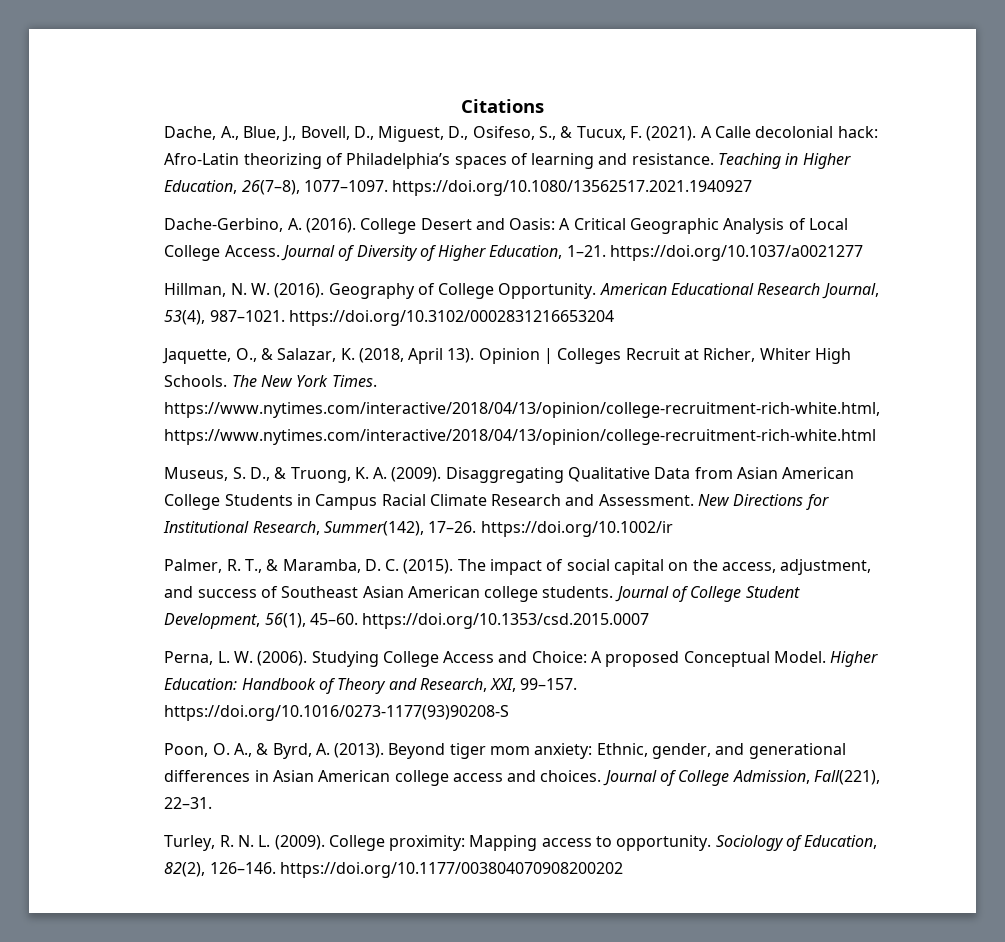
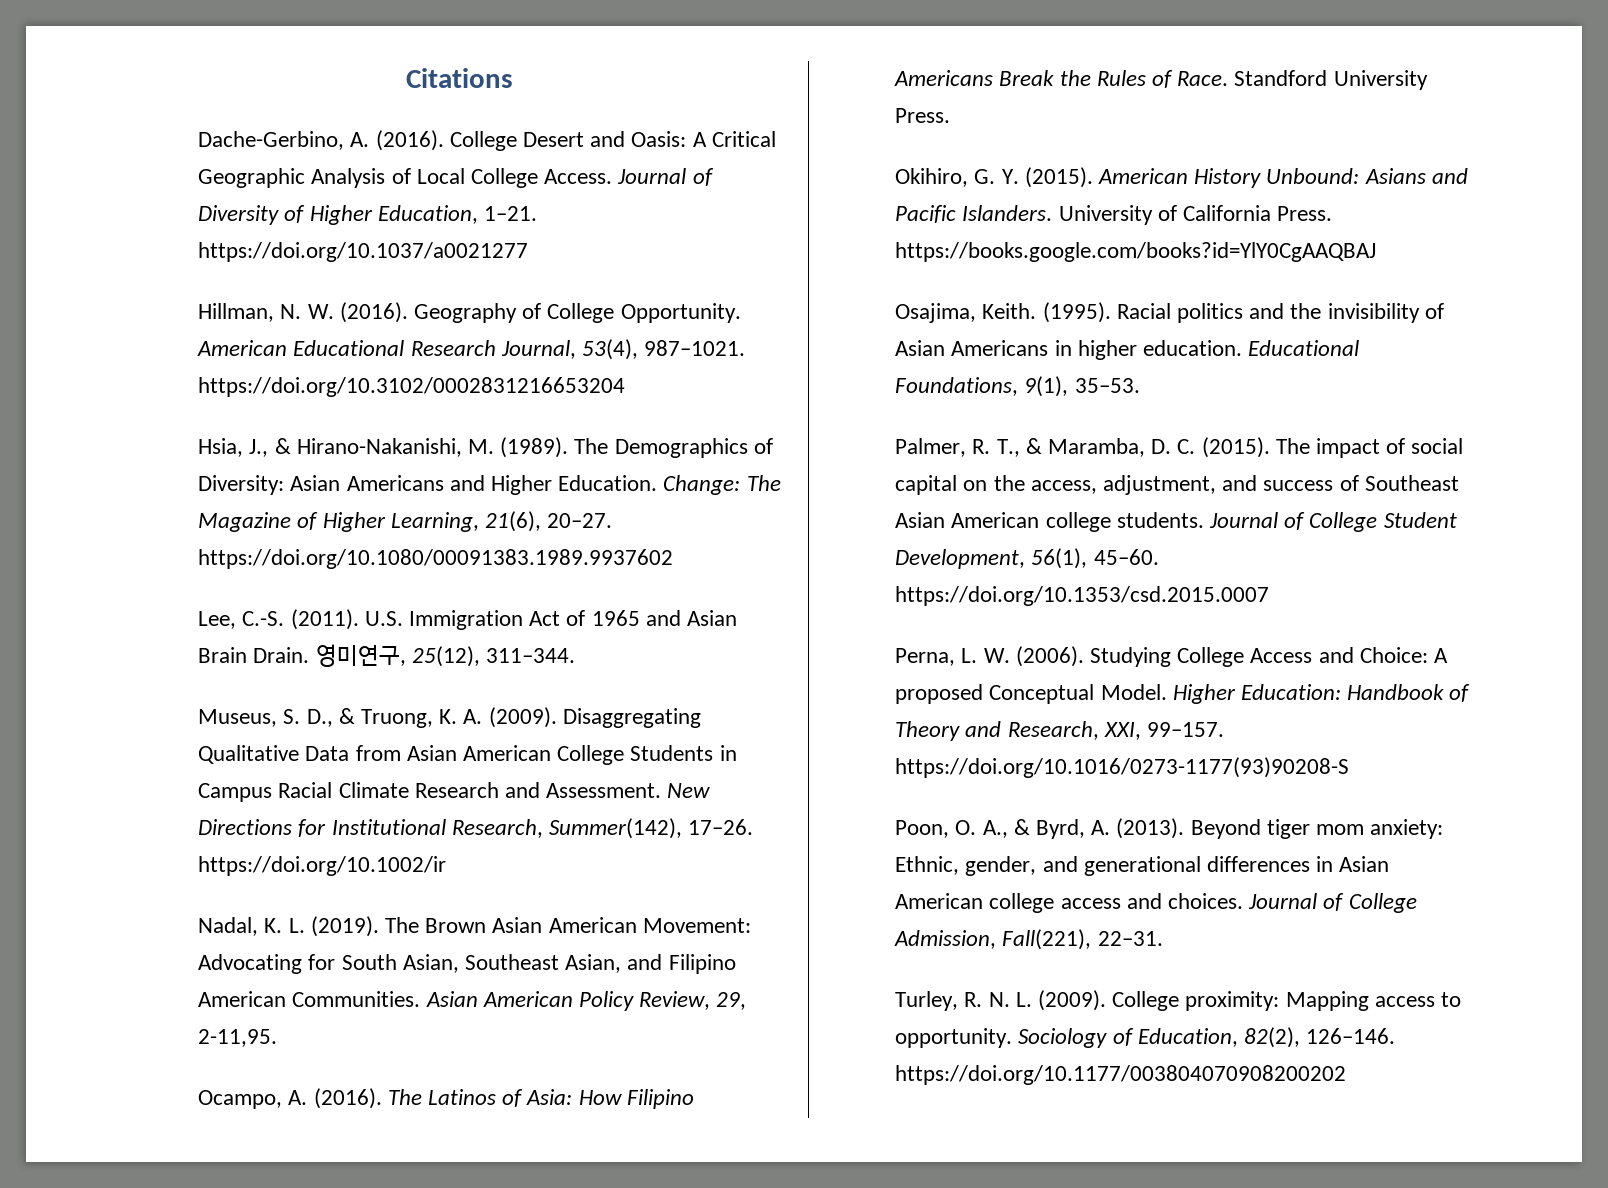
[164,126,878,142] [164,153,851,169] [164,180,753,196] // Dache, A., Blue, J., Bovell, D., Miguest, D., Osifeso, S., & Tucux, F. (2021). A Calle decolonial hack: Afro-Latin theorizing of Philadelphia’s spaces of learning and resistance. Teaching in Higher Education, 26(7–8), 1077–1097. https://doi.org/10.1080/13562517.2021.1940927 -> (513, 78) none
[162,348,852,364] [164,375,377,387] [164,402,881,418] [164,429,877,445] Jaquette, O., & Salazar, K. (2018, April 13). Opinion | Colleges Recruit at Richer, Whiter High Schools. The New York Times. https://www.nytimes.com/interactive/2018/04/13/opinion/college-recruitment-rich-white.html, https://www.nytimes.com/interactive/2018/04/13/opinion/college-recruitment-rich-white.html -> [198,437,773,458] [198,475,781,495] [198,511,613,532] [198,549,674,569] [198,609,738,630] [198,644,575,667] Hsia, J., & Hirano-Nakanishi, M. (1989). The Demographics of Diversity: Asian Americans and Higher Education. Change: The Magazine of Higher Learning, 21(6), 20–27. https://doi.org/10.1080/00091383.1989.9937602 // Lee, C.-S. (2011). U.S. Immigration Act of 1965 and Asian Brain Drain. 영미연구, 25(12), 311–344.
(673, 529) none -> [198,916,751,937] [198,954,736,974] [198,991,747,1011] [198,1029,278,1047] [198,1088,694,1109] [894,70,1428,90] [895,108,951,123] [895,167,1468,188] [895,205,1333,225] [895,242,1377,262] [895,302,1444,323] [895,340,1360,360] [895,376,1140,397] // Nadal, K. L. (2019). The Brown Asian American Movement: Advocating for South Asian, Southeast Asian, and Filipino American Communities. Asian American Policy Review, 29, 2-11,95. // Ocampo, A. (2016). The Latinos of Asia: How Filipino Americans Break the Rules of Race. Standford University Press. // Okihiro, G. Y. (2015). American History Unbound: Asians and Pacific Islanders. University of California Press. https://books.google.com/books?id=YlY0CgAAQBAJ // Osajima, Keith. (1995). Racial politics and the invisibility of Asian Americans in higher education. Educational Foundations, 9(1), 35–53.

